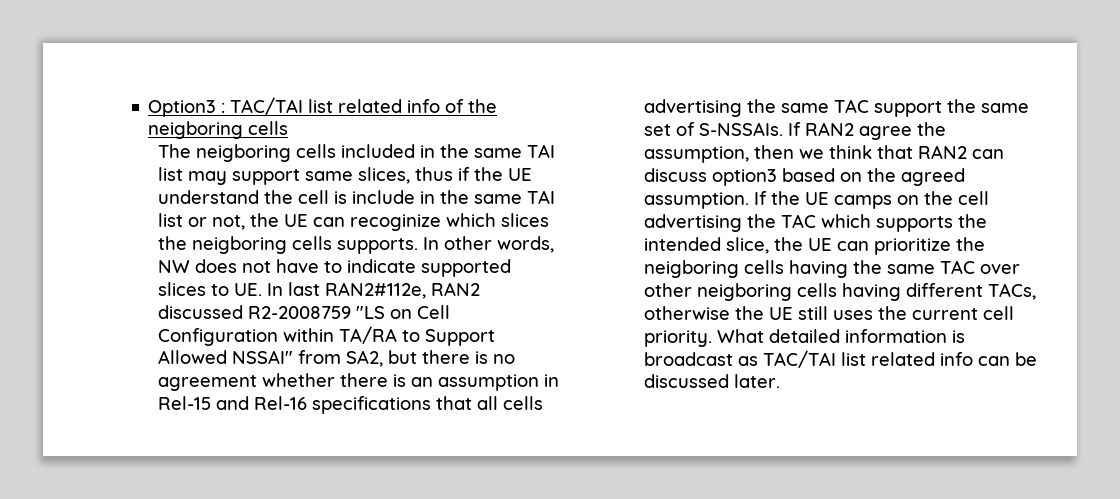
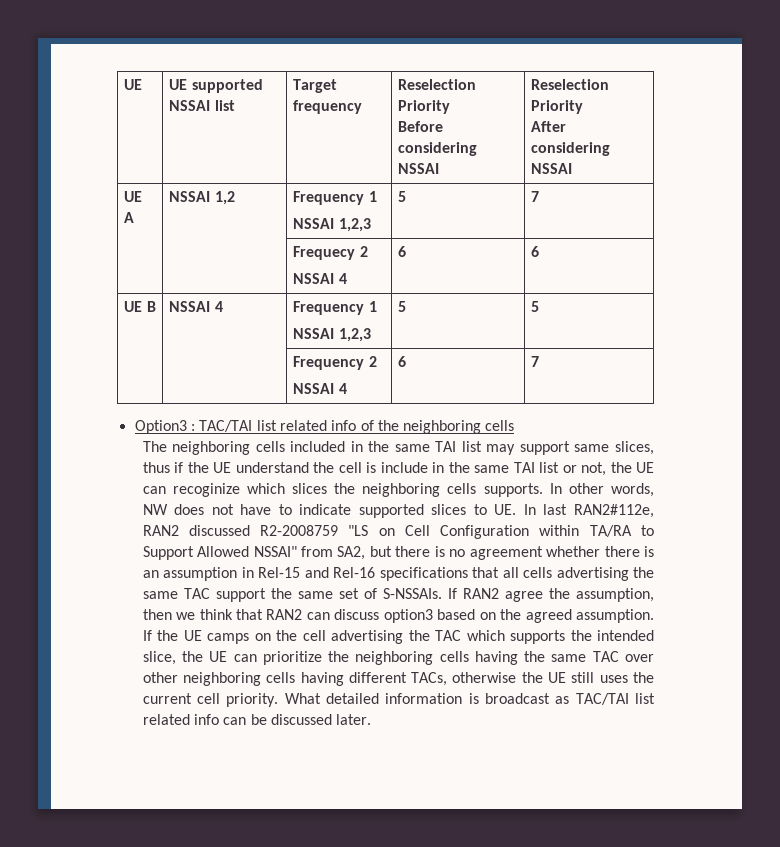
(148, 108) none -> [124,79,143,90] [169,79,263,93] [169,100,235,111] [293,79,338,93] [293,100,363,114] [398,79,477,90] [398,100,451,114] [398,121,444,132] [398,142,478,156] [398,163,440,174] [531,79,610,90] [531,100,584,114] [531,121,567,132] [531,142,611,156] [531,163,573,174] [124,191,143,202] [124,212,135,223] [169,191,235,205] [293,191,377,205] [293,218,371,232] [398,191,407,202] [531,191,540,202] [293,246,368,260] [293,273,347,284] [398,246,407,257] [531,246,540,257] [124,301,156,312] [169,301,223,312] [293,301,377,315] [293,328,371,342] [398,301,407,312] [531,301,540,312] [293,356,377,370] [293,383,347,394] [398,356,407,367] [531,356,540,367] UE | UE supported NSSAI list | Target frequency | Reselection Priority // Before considering NSSAI | Reselection Priority // After considering NSSAI // UE A | NSSAI 1,2 | Frequency 1 // NSSAI 1,2,3 | 5 | 7 // | | Frequecy 2 // NSSAI 4 | 6 | 6 // UE B | NSSAI 4 | Frequency 1 // NSSAI 1,2,3 | 5 | 5 // | | Frequency 2 // NSSAI 4 | 6 | 7 //
[148,121,244,139] neigboring -> [403,420,482,434] neighboring
[195,144,291,162] neigboring -> [172,441,251,455] neighboring
[191,236,287,254] neigboring -> [362,483,441,497] neighboring
[643,260,739,278] neigboring -> [355,651,434,665] neighboring
[696,283,792,301] neigboring -> [182,672,261,686] neighboring

